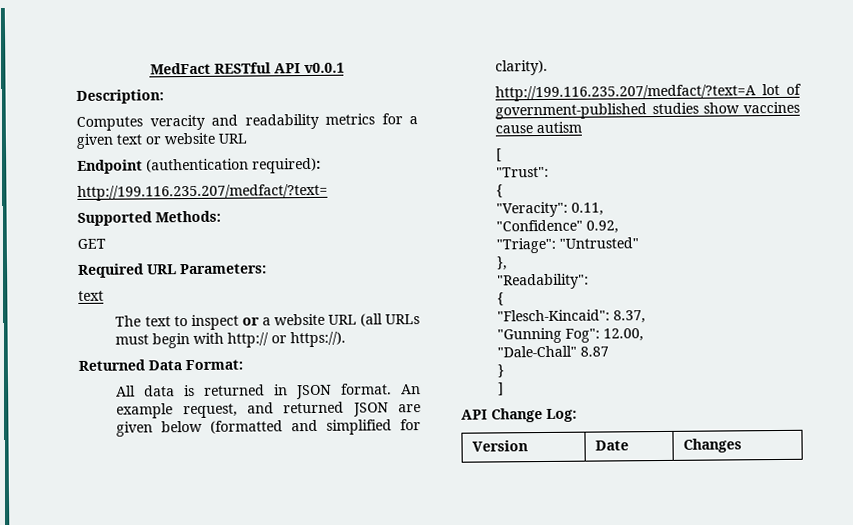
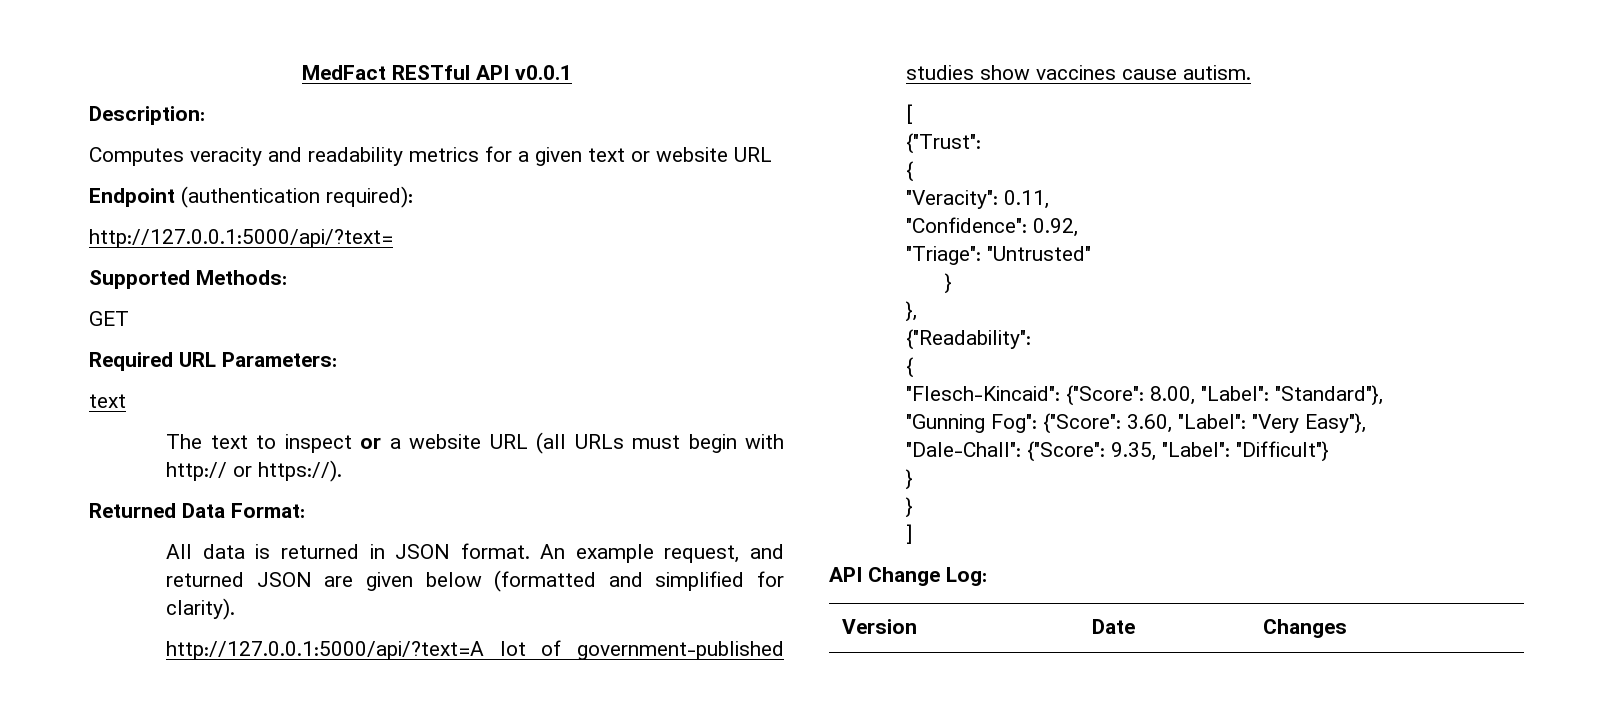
[77,183,328,201] http://199.116.235.207/medfact/?text= -> [89,229,393,248] http://127.0.0.1:5000/api/?text=
[495,84,757,102] http://199.116.235.207/medfact/?text=A -> [166,641,485,660] http://127.0.0.1:5000/api/?text=A
[536,121,583,134] autism -> [1183,65,1252,80] autism.
[496,166,550,178] "Trust": -> [906,133,982,154] {"Trust":
[496,219,584,232] "Confidence" -> [906,217,1028,233] "Confidence":
(640, 243) none -> [943,273,952,294] // }
[497,273,590,290] "Readability": -> [906,329,1032,350] {"Readability":
[613,310,647,324] [497,327,645,344] [497,345,610,358] 8.37, // "Gunning Fog": 12.00, // "Dale-Chall" 8.87 -> [1066,385,1384,406] [906,413,1367,434] [906,441,1330,462] [905,469,914,490] {"Score": 8.00, "Label": "Standard"}, // "Gunning Fog": {"Score": 3.60, "Label": "Very Easy"}, // "Dale-Chall": {"Score": 9.35, "Label": "Difficult"} // }

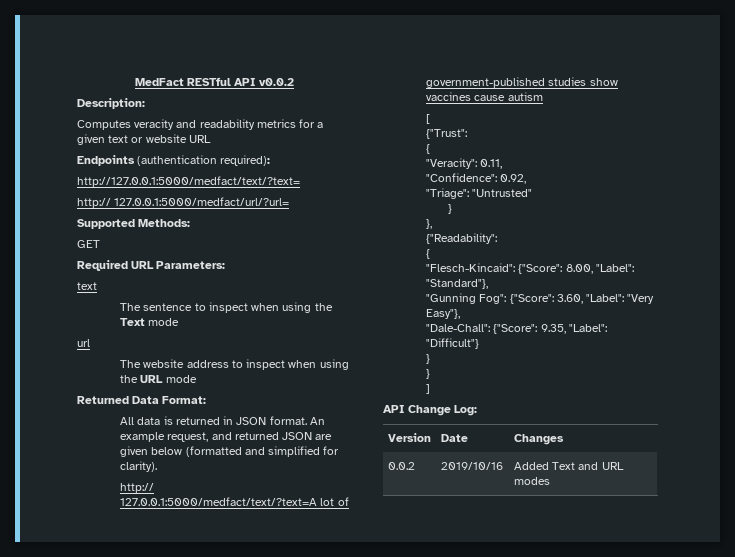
[514,65,572,80] v0.0.1 -> [259,78,295,86] v0.0.2
[89,188,175,207] Endpoint -> [77,155,135,166] Endpoints
[89,229,393,248] http://127.0.0.1:5000/api/?text= -> [77,176,300,187] [77,197,290,208] http://127.0.0.1:5000/medfact/text/?text= // http:// 127.0.0.1:5000/medfact/url/?url=
[210,432,784,454] [166,460,343,482] text to inspect or a website URL (all URLs must begin with http:// or https://). -> [143,302,333,313] [120,318,180,326] [77,339,90,347] [120,359,349,370] [120,375,197,383] sentence to inspect when using the Text mode // url // The website address to inspect when using the URL mode
[166,641,485,660] http://127.0.0.1:5000/api/?text=A -> [120,483,155,493] [120,497,318,506] http:// 127.0.0.1:5000/medfact/text/?text=A
[1183,65,1252,80] autism. -> [507,92,543,101] autism
(1347, 628) none -> [387,462,415,470] [440,462,503,470] [513,462,624,470] [513,477,550,485] // 0.0.2 | 2019/10/16 | Added Text and URL modes

